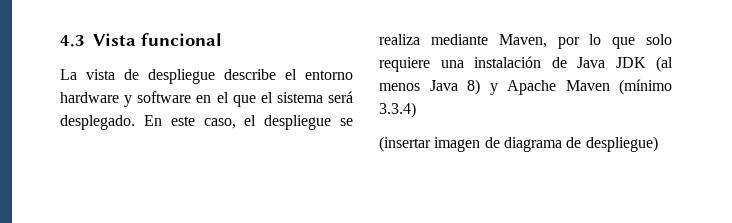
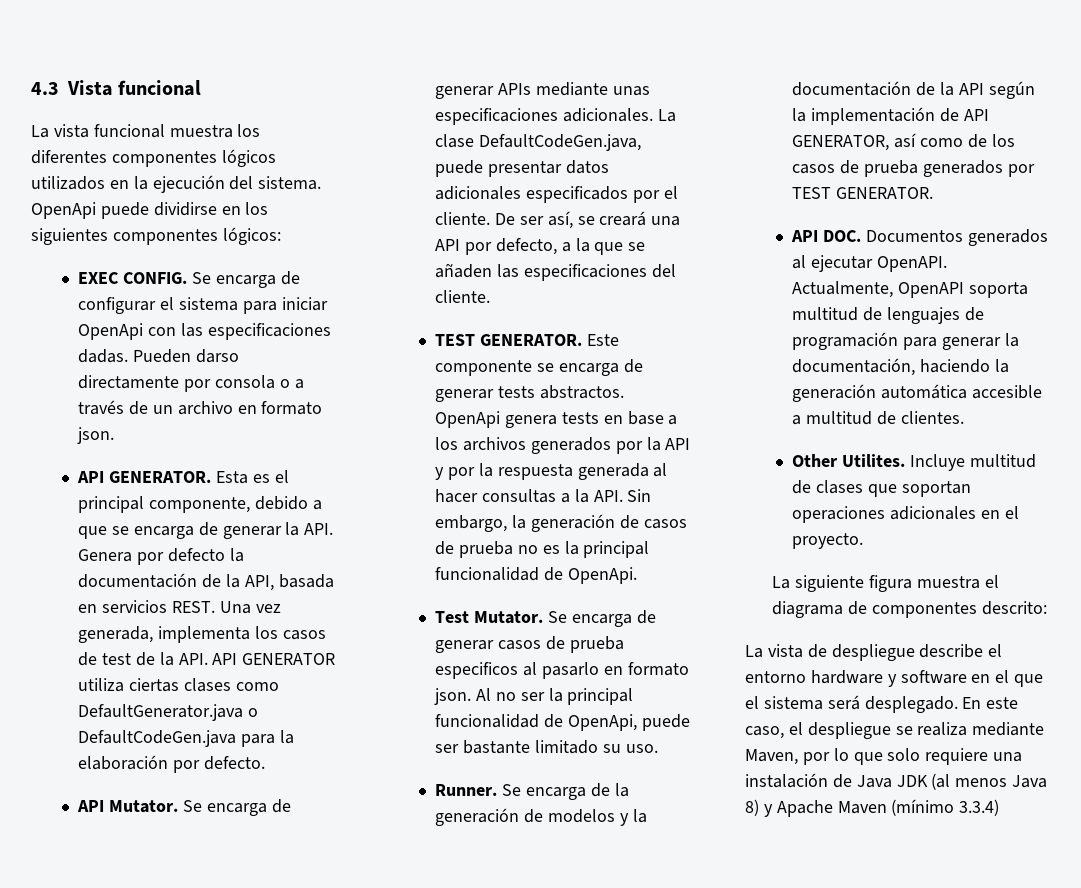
(222, 39) none -> [31,124,261,138] [31,149,276,167] [31,175,322,193] [31,202,269,219] [31,227,281,245] [78,271,300,288] [78,297,328,314] [78,323,331,340] [78,349,239,363] [78,375,304,392] [78,400,323,415] [77,427,115,444] [77,470,289,484] [78,496,322,513] [78,522,334,539] [78,548,244,565] [78,573,334,591] [78,600,281,614] [78,626,326,643] [78,652,336,666] [78,678,279,692] [78,704,259,721] [78,730,294,747] [78,755,265,773] [77,799,291,816] [435,82,650,99] [435,108,676,125] [435,134,642,151] [435,160,609,177] [435,186,678,203] [435,211,681,229] [435,238,646,255] [435,263,676,281] [435,290,491,303] [435,334,619,346] [435,359,643,376] [435,385,624,402] [435,411,678,428] [435,437,691,454] [435,463,668,480] [435,489,652,503] [435,514,687,532] [435,541,650,558] [435,567,637,584] [435,610,656,627] [435,636,624,653] [435,662,689,679] [434,688,634,705] [435,714,690,731] [435,740,658,754] [435,783,629,800] [435,808,647,826] [792,81,1035,99] [792,107,989,125] [792,133,1015,151] [792,160,1035,177] [792,187,934,199] [791,229,1048,246] [792,255,947,272] [792,281,1028,298] [792,307,984,324] [792,332,1019,350] [792,358,1009,376] [792,384,1042,402] [792,411,964,425] [792,454,1036,471] [792,480,971,497] [792,506,1019,523] [792,533,864,549] [772,575,999,592] [772,601,1047,618] // La vista funcional muestra los diferentes componentes lógicos utilizados en la ejecución del sistema. OpenApi puede dividirse en los siguientes componentes lógicos: // EXEC CONFIG. Se encarga de configurar el sistema para iniciar OpenApi con las especificaciones dadas. Pueden darso directamente por consola o a través de un archivo en formato json. // API GENERATOR. Esta es el principal componente, debido a que se encarga de generar la API. Genera por defecto la documentación de la API, basada en servicios REST. Una vez generada, implementa los casos de test de la API. API GENERATOR utiliza ciertas clases como DefaultGenerator.java o DefaultCodeGen.java para la elaboración por defecto. // API Mutator. Se encarga de generar APIs mediante unas especificaciones adicionales. La clase DefaultCodeGen.java, puede presentar datos adicionales especificados por el cliente. De ser así, se creará una API por defecto, a la que se añaden las especificaciones del cliente. // TEST GENERATOR. Este componente se encarga de generar tests abstractos. OpenApi genera tests en base a los archivos generados por la API y por la respuesta generada al hacer consultas a la API. Sin embargo, la generación de casos de prueba no es la principal funcionalidad de OpenApi. // Test Mutator. Se encarga de generar casos de prueba especificos al pasarlo en formato json. Al no ser la principal funcionalidad de OpenApi, puede ser bastante limitado su uso. // Runner. Se encarga de la generación de modelos y la documentación de la API según la implementación de API GENERATOR, así como de los casos de prueba generados por TEST GENERATOR. // API DOC. Documentos generados al ejecutar OpenAPI. Actualmente, OpenAPI soporta multitud de lenguajes de programación para generar la documentación, haciendo la generación automática accesible a multitud de clientes. // Other Utilites. Incluye multitud de clases que soportan operaciones adicionales en el proyecto. // La siguiente figura muestra el diagrama de componentes descrito:
[379,136,658,152] // (insertar imagen de diagrama de despliegue) -> (1000, 807) none

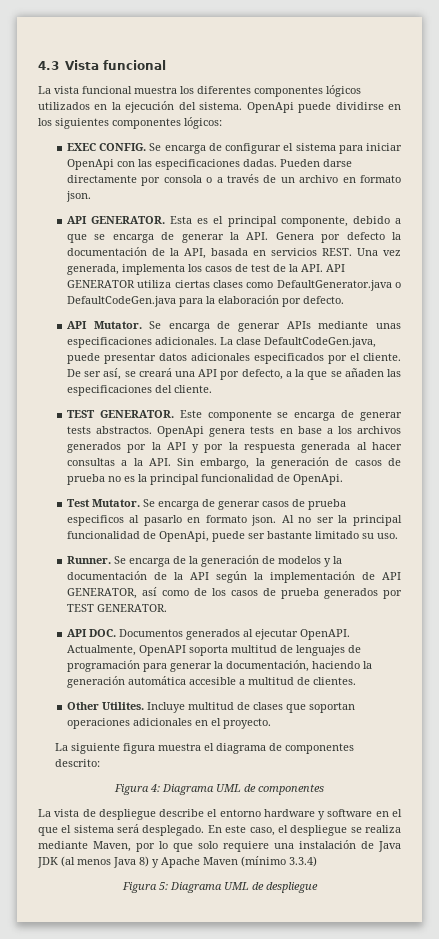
[195,349,239,363] darso -> [322,159,352,167] darse
(1047, 608) none -> [114,784,324,795] // Figura 4: Diagrama UML de componentes
(1000, 807) none -> [121,882,318,893] // Figura 5: Diagrama UML de despliegue

